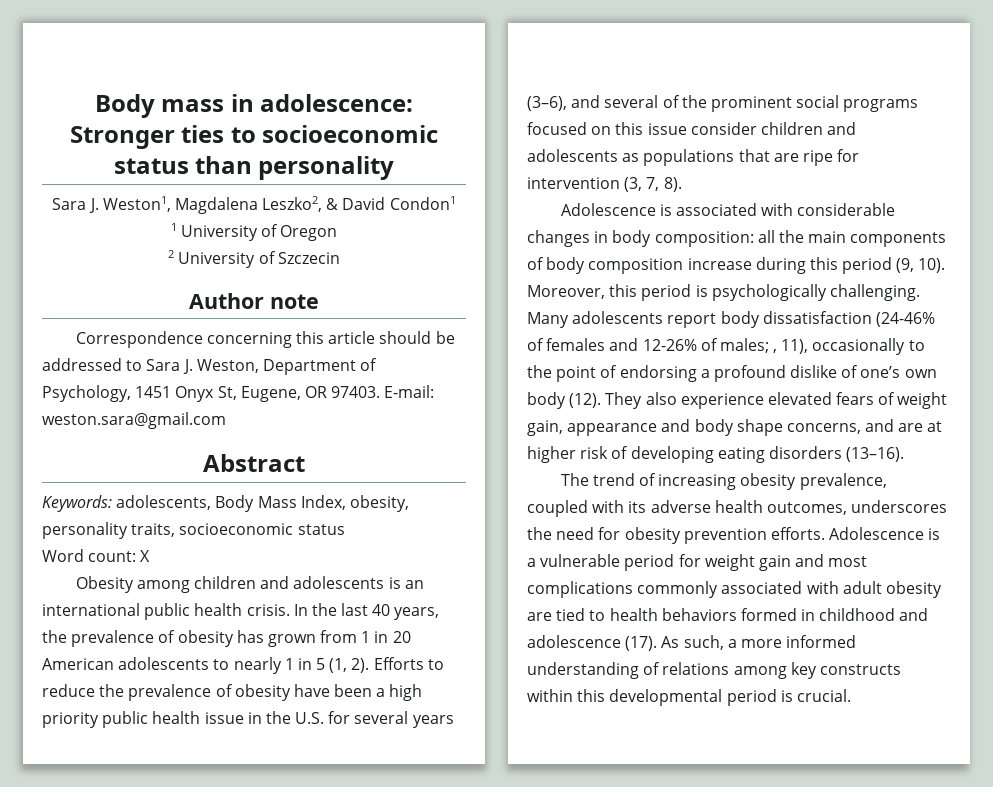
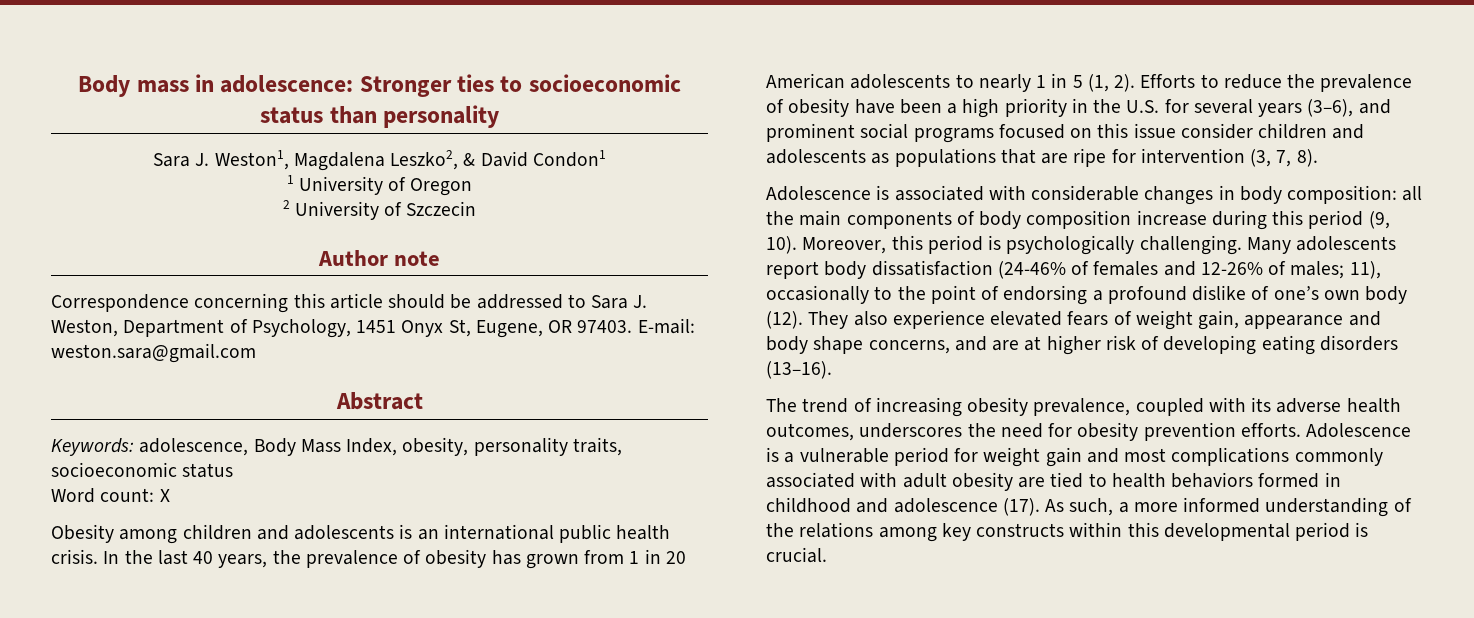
[116,495,212,510] adolescents, -> [139,438,249,456] adolescence,
[102,711,244,728] public health issue -> (1067, 107) none
[604,95,707,108] several of the -> (1391, 106) none
[773,349,778,353] , -> (1345, 270) none
(661, 668) none -> [766,523,794,537] the

